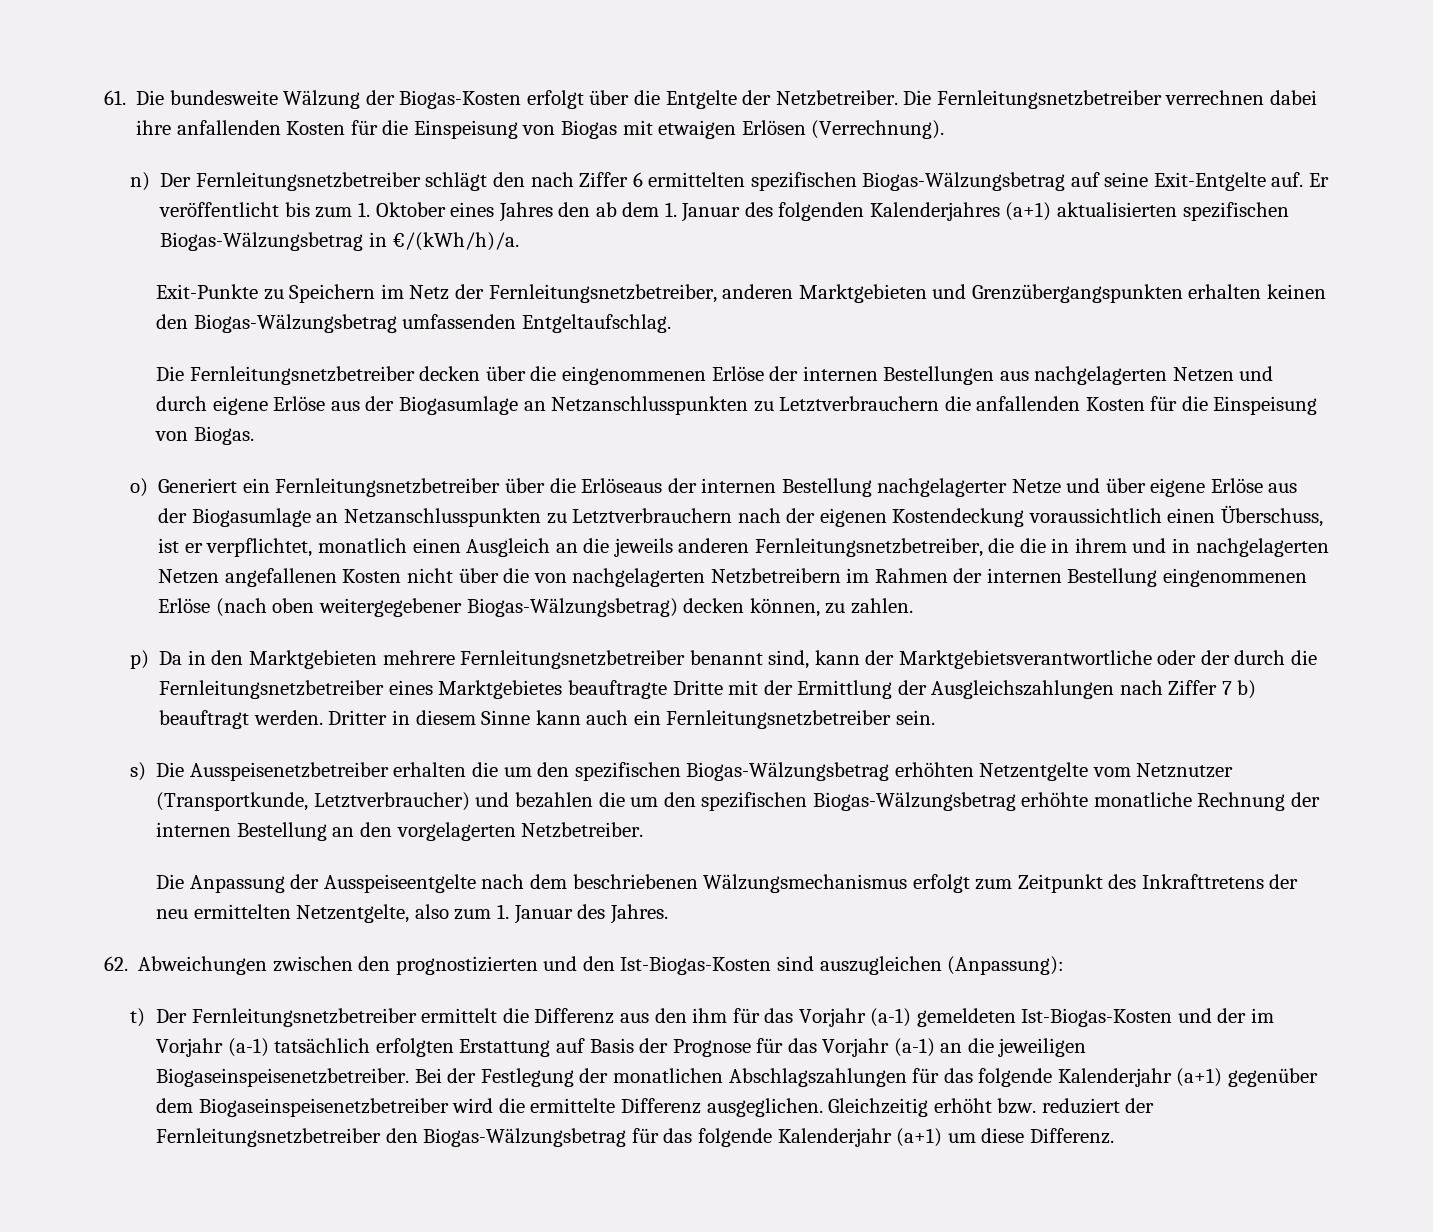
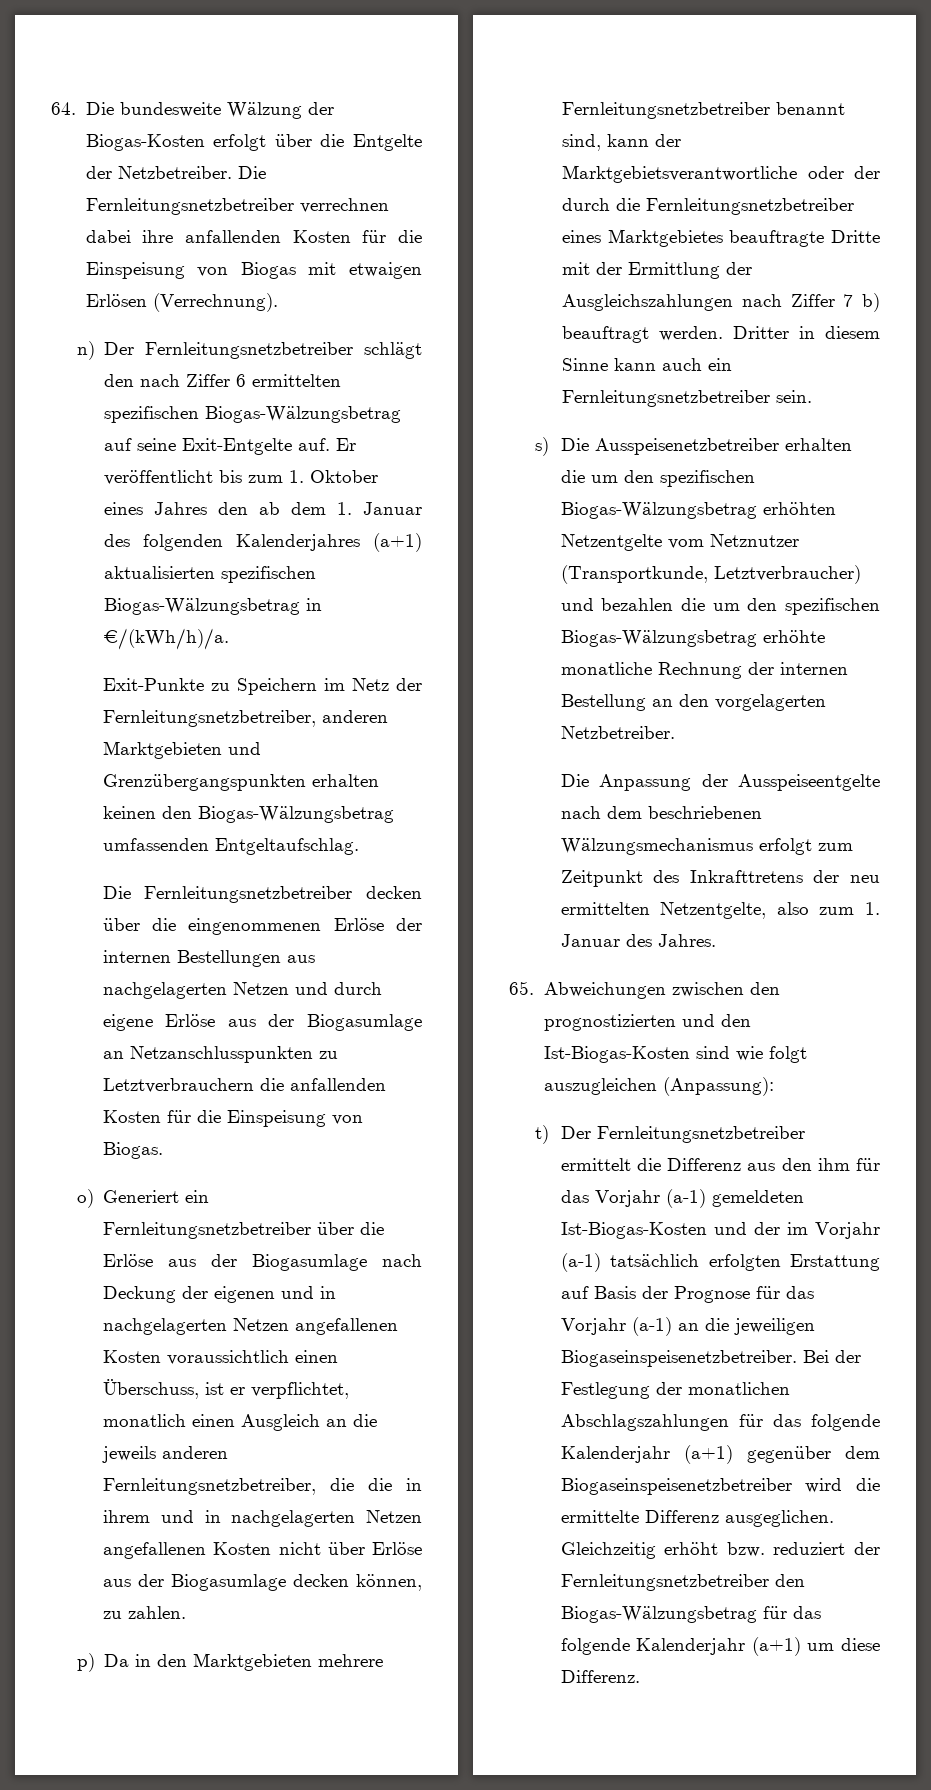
[104,90,126,105] 61. -> [51,102,76,115] 64.
[581,478,1298,497] [158,508,1025,527] Erlöseaus der internen Bestellung nachgelagerter Netze und über eigene Erlöse aus der Biogasumlage an Netzanschlusspunkten zu Letztverbrauchern nach der eigenen Kostendeckung -> [103,1254,422,1271] [103,1286,337,1303] [103,1318,399,1335] [103,1350,162,1363] Erlöse aus der Biogasumlage nach Deckung der eigenen und in nachgelagerten Netzen angefallenen Kosten
[503,568,1307,587] [158,598,678,617] die von nachgelagerten Netzbetreibern im Rahmen der internen Bestellung eingenommenen Erlöse (nach oben weitergegebener Biogas-Wälzungsbetrag) -> [372,1542,422,1555] [103,1574,287,1591] Erlöse aus der Biogasumlage
[104,956,128,971] 62. -> [509,981,534,995] 65.
(814, 963) none -> [735,1046,807,1063] wie folgt

